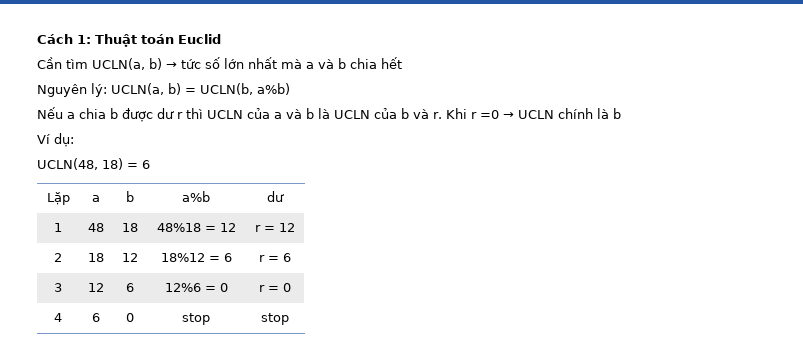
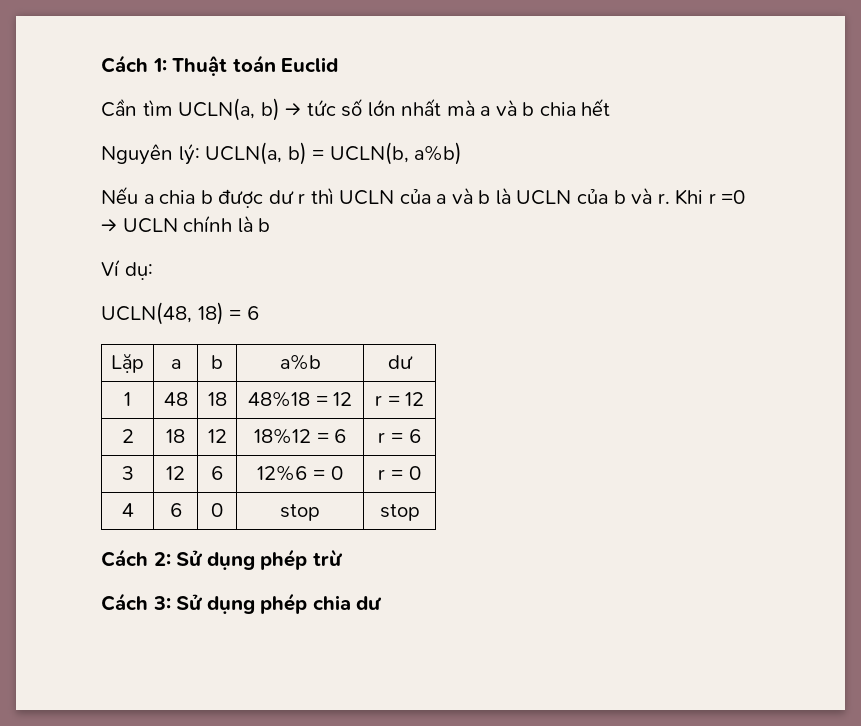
(289, 319) none -> [101,549,343,570] [101,593,383,614] // Cách 2: Sử dụng phép trừ // Cách 3: Sử dụng phép chia dư

